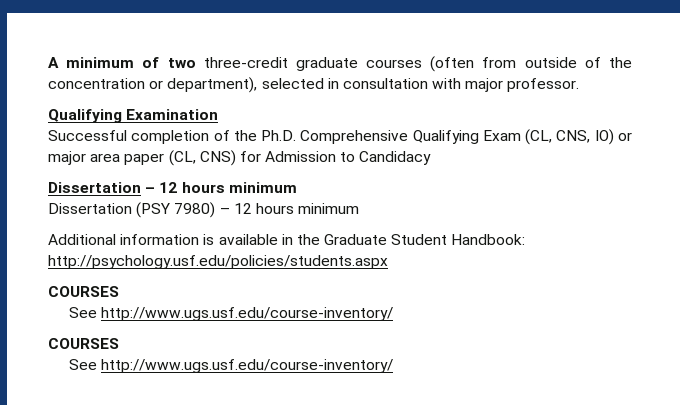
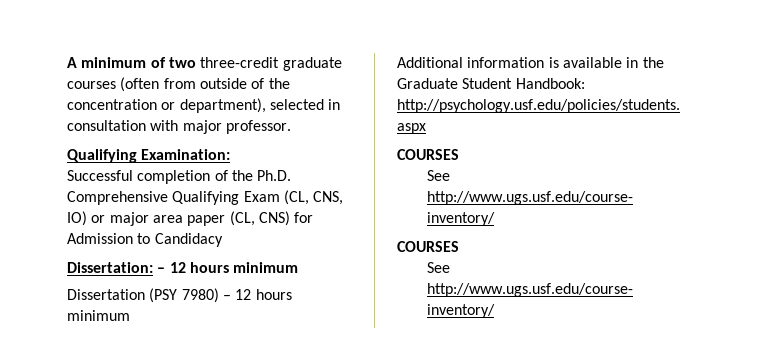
[126,109,219,120] Examination -> [141,149,231,160] Examination:
[48,182,141,193] Dissertation -> [67,262,153,273] Dissertation:

